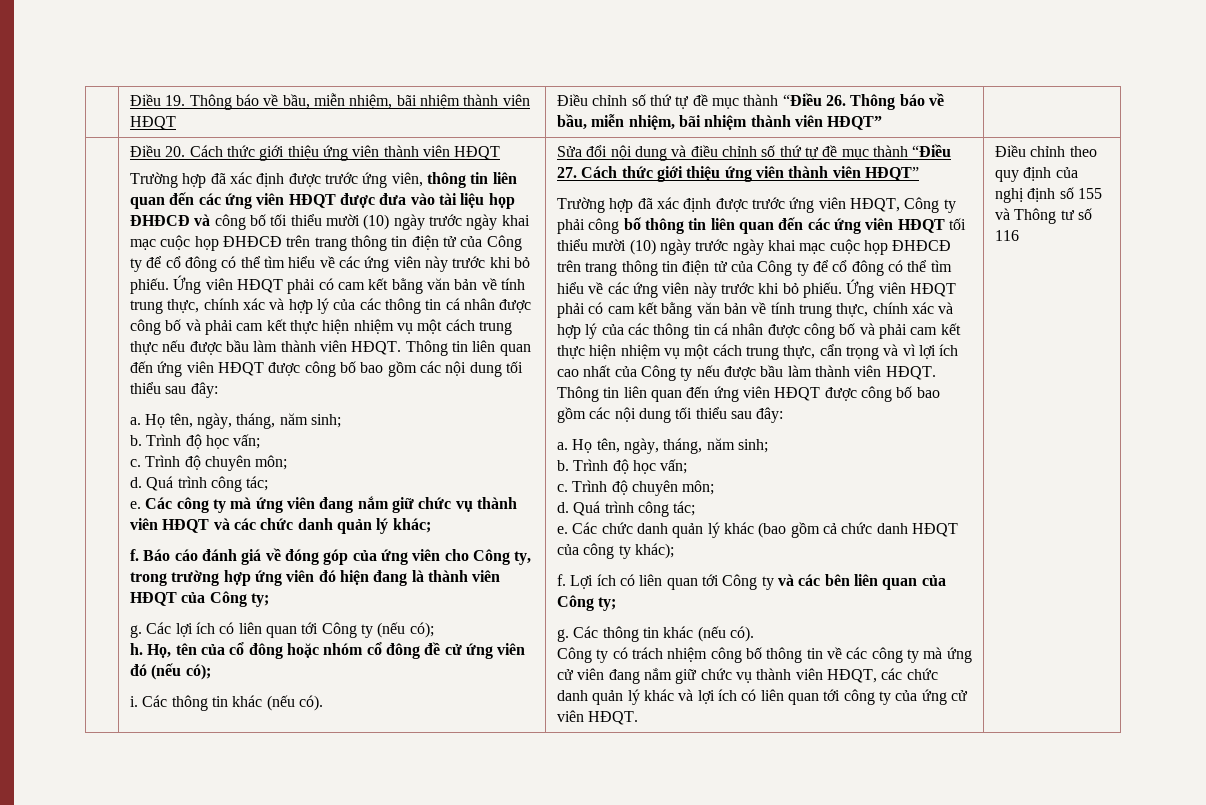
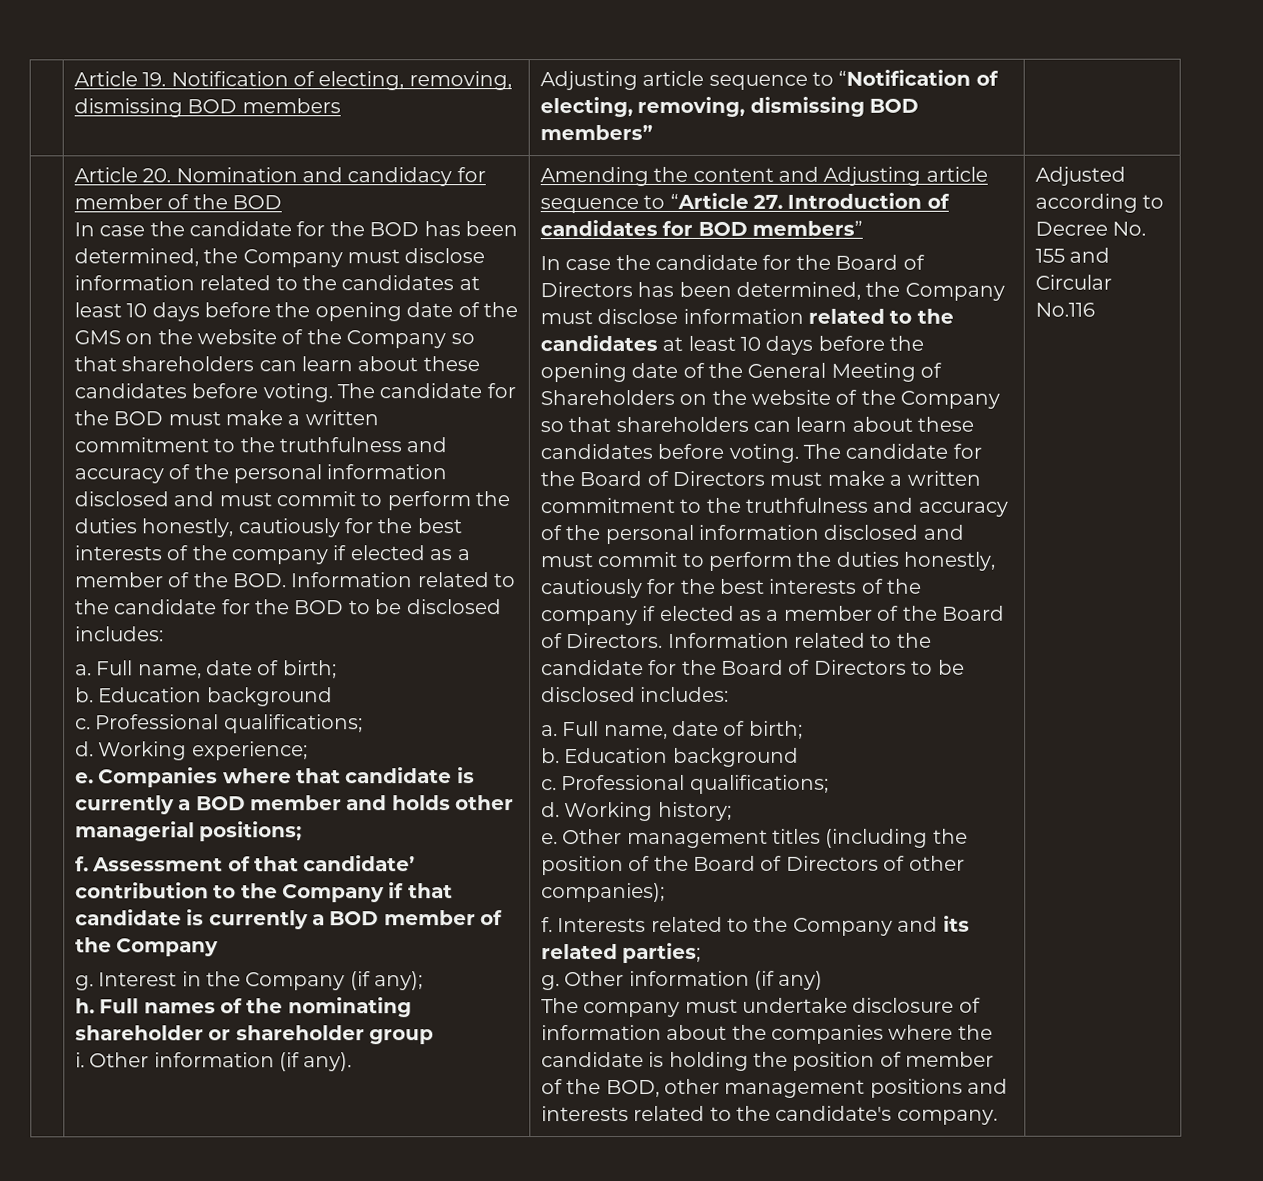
[130,93,530,110] [130,116,177,130] [557,93,944,110] [557,114,883,130] [130,145,501,161] [130,172,517,188] [130,192,515,209] [130,214,530,230] [130,235,522,251] [130,256,530,272] [130,275,525,294] [130,298,532,314] [130,319,512,335] [130,340,531,356] [130,361,523,377] [130,382,218,398] [130,413,342,429] [130,434,261,449] [130,455,288,471] [130,476,269,492] [130,496,517,513] [130,518,431,534] [130,548,532,565] [130,570,501,586] [130,591,270,607] [130,622,434,638] [130,642,526,659] [130,663,211,680] [130,695,324,711] [557,144,952,161] [557,166,920,182] [557,197,956,213] [557,217,966,234] [557,239,952,255] [557,260,952,276] [557,279,956,298] [557,302,954,318] [557,323,961,339] [557,344,959,360] [557,365,936,381] [557,386,940,402] [557,407,784,423] [557,438,769,454] [557,459,688,474] [557,480,715,496] [557,501,696,517] [557,522,958,538] [557,543,675,559] [557,574,946,590] [557,595,617,611] [557,626,755,642] [557,647,972,663] [557,668,938,684] [557,689,968,705] [557,710,639,725] [995,145,1097,157] [995,167,1078,182] [995,187,1103,203] [995,208,1093,224] [995,230,1020,241] | Điều 19. Thông báo về bầu, miễn nhiệm, bãi nhiệm thành viên HĐQT | Điều chỉnh số thứ tự đề mục thành “Điều 26. Thông báo về bầu, miễn nhiệm, bãi nhiệm thành viên HĐQT” | // | Điều 20. Cách thức giới thiệu ứng viên thành viên HĐQT // Trường hợp đã xác định được trước ứng viên, thông tin liên quan đến các ứng viên HĐQT được đưa vào tài liệu họp ĐHĐCĐ và công bố tối thiểu mười (10) ngày trước ngày khai mạc cuộc họp ĐHĐCĐ trên trang thông tin điện tử của Công ty để cổ đông có thể tìm hiểu về các ứng viên này trước khi bỏ phiếu. Ứng viên HĐQT phải có cam kết bằng văn bản về tính trung thực, chính xác và hợp lý của các thông tin cá nhân được công bố và phải cam kết thực hiện nhiệm vụ một cách trung thực nếu được bầu làm thành viên HĐQT. Thông tin liên quan đến ứng viên HĐQT được công bố bao gồm các nội dung tối thiểu sau đây: // a. Họ tên, ngày, tháng, năm sinh; // b. Trình độ học vấn; // c. Trình độ chuyên môn; // d. Quá trình công tác; // e. Các công ty mà ứng viên đang nắm giữ chức vụ thành viên HĐQT và các chức danh quản lý khác; // f. Báo cáo đánh giá về đóng góp của ứng viên cho Công ty, trong trường hợp ứng viên đó hiện đang là thành viên HĐQT của Công ty; // g. Các lợi ích có liên quan tới Công ty (nếu có); // h. Họ, tên của cổ đông hoặc nhóm cổ đông đề cử ứng viên đó (nếu có); // i. Các thông tin khác (nếu có). | Sửa đổi nội dung và điều chỉnh số thứ tự đề mục thành “Điều 27. Cách thức giới thiệu ứng viên thành viên HĐQT” // Trường hợp đã xác định được trước ứng viên HĐQT, Công ty phải công bố thông tin liên quan đến các ứng viên HĐQT tối thiểu mười (10) ngày trước ngày khai mạc cuộc họp ĐHĐCĐ trên trang thông tin điện tử của Công ty để cổ đông có thể tìm hiểu về các ứng viên này trước khi bỏ phiếu. Ứng viên HĐQT phải có cam kết bằng văn bản về tính trung thực, chính xác và hợp lý của các thông tin cá nhân được công bố và phải cam kết thực hiện nhiệm vụ một cách trung thực, cẩn trọng và vì lợi ích cao nhất của Công ty nếu được bầu làm thành viên HĐQT. Thông tin liên quan đến ứng viên HĐQT được công bố bao gồm các nội dung tối thiểu sau đây: // a. Họ tên, ngày, tháng, năm sinh; // b. Trình độ học vấn; // c. Trình độ chuyên môn; // d. Quá trình công tác; // e. Các chức danh quản lý khác (bao gồm cả chức danh HĐQT của công ty khác); // f. Lợi ích có liên quan tới Công ty và các bên liên quan của Công ty; // g. Các thông tin khác (nếu có). // Công ty có trách nhiệm công bố thông tin về các công ty mà ứng cử viên đang nắm giữ chức vụ thành viên HĐQT, các chức danh quản lý khác và lợi ích có liên quan tới công ty của ứng cử viên HĐQT. | Điều chỉnh theo quy định của nghị định số 155 và Thông tư số 116 -> [73,71,512,91] [73,98,341,118] [539,69,999,91] [539,96,920,118] [539,124,653,141] [73,167,486,187] [73,194,283,210] [73,221,519,237] [73,248,486,268] [73,275,480,291] [73,302,519,322] [73,329,475,349] [73,356,480,372] [73,383,516,403] [73,410,379,426] [73,437,448,453] [73,464,448,484] [73,491,511,511] [73,518,462,538] [73,545,470,565] [73,572,516,588] [74,599,502,615] [74,626,164,642] [74,660,337,679] [74,687,333,707] [74,714,363,734] [74,741,308,761] [74,767,475,788] [74,795,515,815] [74,821,303,842] [74,855,416,872] [74,882,453,903] [74,909,504,930] [74,937,220,957] [74,971,424,991] [74,997,412,1018] [74,1025,435,1045] [74,1052,353,1072] [539,166,988,187] [539,192,950,214] [539,219,864,237] [539,254,925,271] [539,281,1005,301] [539,308,954,325] [539,334,925,355] [539,362,943,383] [539,389,1001,409] [539,416,975,433] [539,443,982,463] [539,470,981,487] [539,497,1008,517] [539,524,964,545] [539,551,996,571] [539,578,923,599] [540,605,1006,626] [540,632,932,649] [540,659,965,676] [540,686,730,703] [540,720,803,740] [540,747,799,767] [540,774,829,794] [540,801,732,822] [540,828,968,849] [540,855,965,876] [540,882,665,903] [540,915,970,936] [540,942,702,964] [540,970,824,991] [540,997,981,1018] [540,1024,993,1044] [540,1051,995,1071] [540,1078,1009,1098] [540,1105,998,1125] [1034,166,1126,186] [1034,193,1165,213] [1034,221,1147,236] [1034,247,1111,263] [1034,274,1112,290] [1034,302,1095,317] | Article 19. Notification of electing, removing, dismissing BOD members | Adjusting article sequence to “Notification of electing, removing, dismissing BOD members” | // | Article 20. Nomination and candidacy for member of the BOD // In case the candidate for the BOD has been determined, the Company must disclose information related to the candidates at least 10 days before the opening date of the GMS on the website of the Company so that shareholders can learn about these candidates before voting. The candidate for the BOD must make a written commitment to the truthfulness and accuracy of the personal information disclosed and must commit to perform the duties honestly, cautiously for the best interests of the company if elected as a member of the BOD. Information related to the candidate for the BOD to be disclosed includes: // a. Full name, date of birth; // b. Education background // c. Professional qualifications; // d. Working experience; // e. Companies where that candidate is currently a BOD member and holds other managerial positions; // f. Assessment of that candidate’ contribution to the Company if that candidate is currently a BOD member of the Company // g. Interest in the Company (if any); // h. Full names of the nominating shareholder or shareholder group // i. Other information (if any). | Amending the content and Adjusting article sequence to “Article 27. Introduction of candidates for BOD members” // In case the candidate for the Board of Directors has been determined, the Company must disclose information related to the candidates at least 10 days before the opening date of the General Meeting of Shareholders on the website of the Company so that shareholders can learn about these candidates before voting. The candidate for the Board of Directors must make a written commitment to the truthfulness and accuracy of the personal information disclosed and must commit to perform the duties honestly, cautiously for the best interests of the company if elected as a member of the Board of Directors. Information related to the candidate for the Board of Directors to be disclosed includes: // a. Full name, date of birth; // b. Education background // c. Professional qualifications; // d. Working history; // e. Other management titles (including the position of the Board of Directors of other companies); // f. Interests related to the Company and its related parties; // g. Other information (if any) // The company must undertake disclosure of information about the companies where the candidate is holding the position of member of the BOD, other management positions and interests related to the candidate's company. | Adjusted according to Decree No. 155 and Circular No.116

